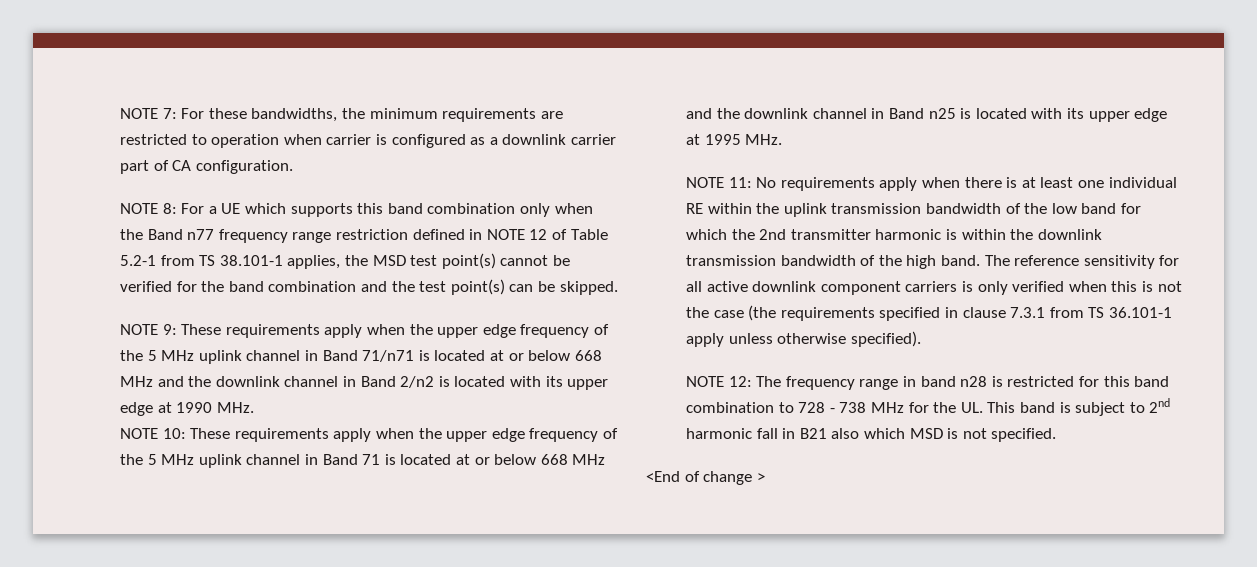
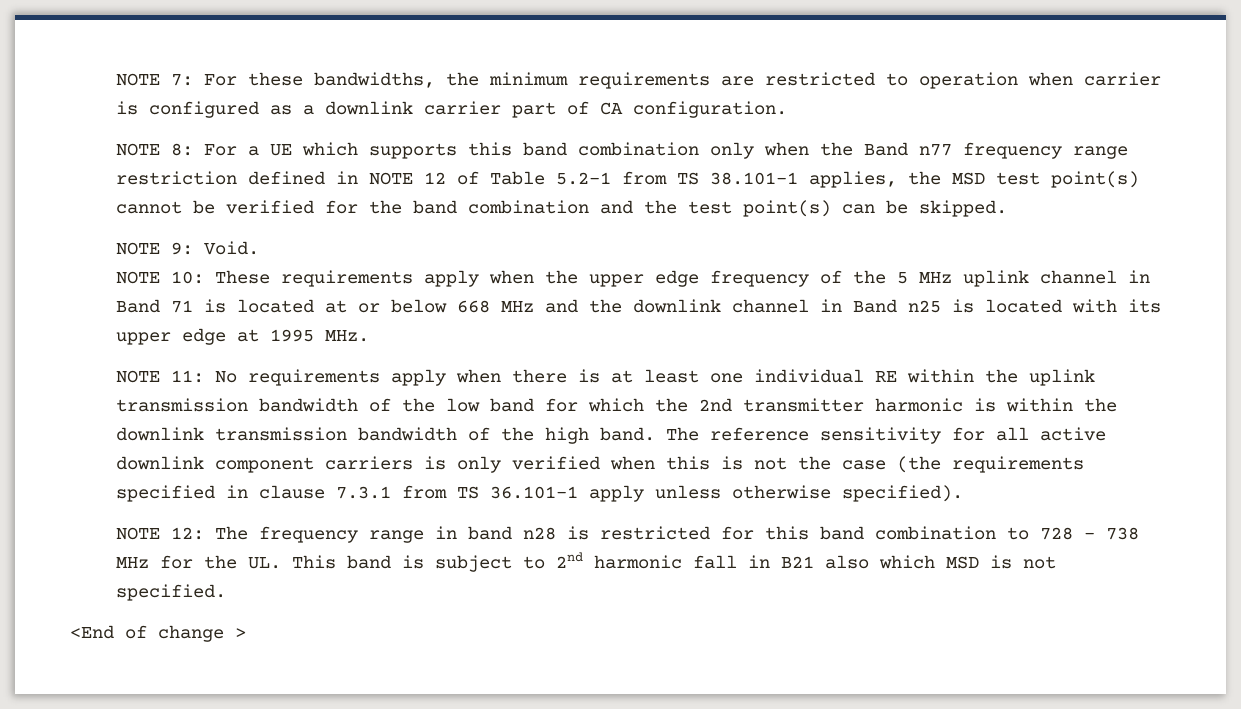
[181,324,609,338] [120,350,602,364] [120,376,609,390] [120,402,254,416] These requirements apply when the upper edge frequency of the 5 MHz uplink channel in Band 71/n71 is located at or below 668 MHz and the downlink channel in Band 2/n2 is located with its upper edge at 1990 MHz. -> [203,241,259,255] Void.

